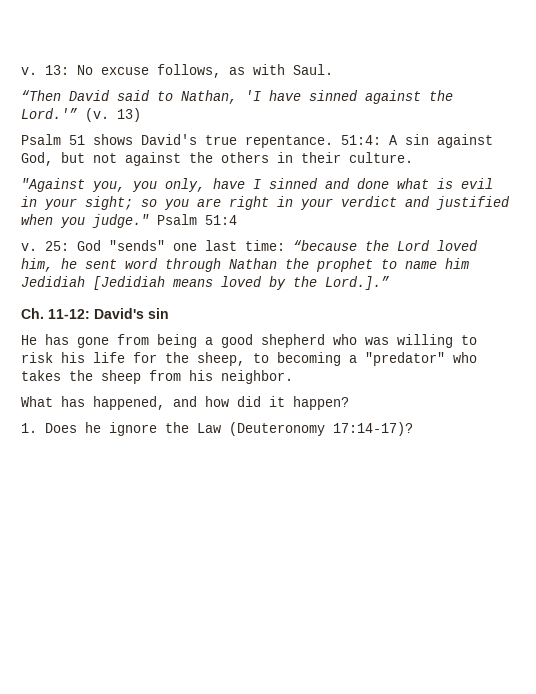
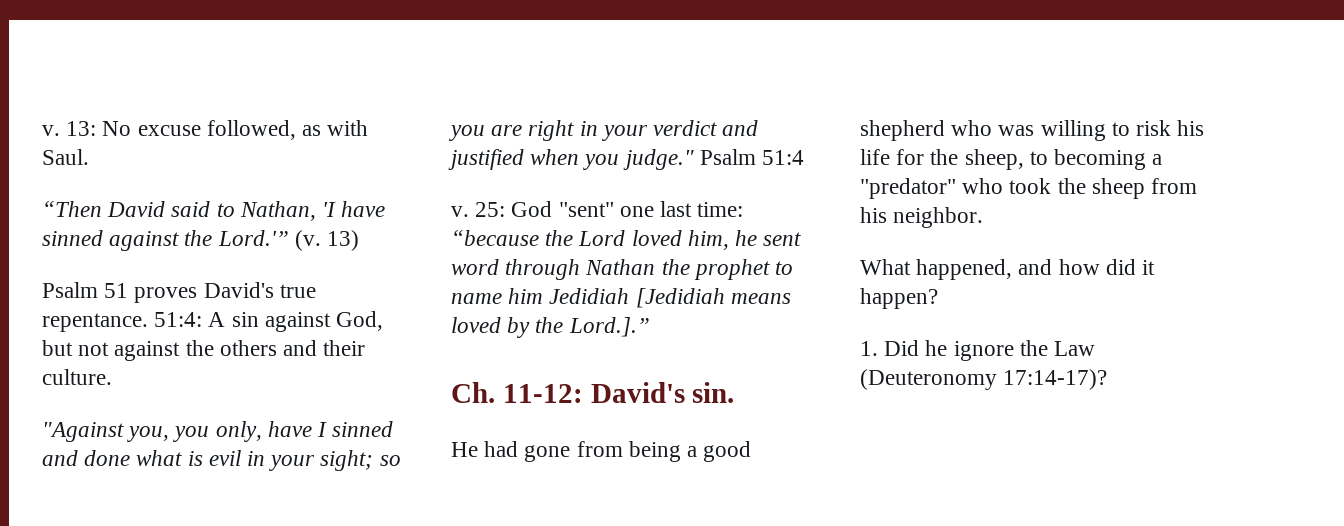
[157,64,221,78] follows, -> [206,120,296,140] followed,
[93,134,133,145] shows -> [134,287,198,303] proves
[277,152,293,163] in -> [283,340,318,356] and
[109,240,165,251] "sends" -> [558,202,614,217] "sent"
[148,308,169,319] sin -> [692,382,735,403] sin.
[45,334,69,345] has -> [484,441,519,457] had
[21,370,61,381] takes -> [1009,178,1052,194] took
[61,396,85,407] has -> (911, 267) none
[45,423,77,433] Does -> [884,340,920,356] Did

